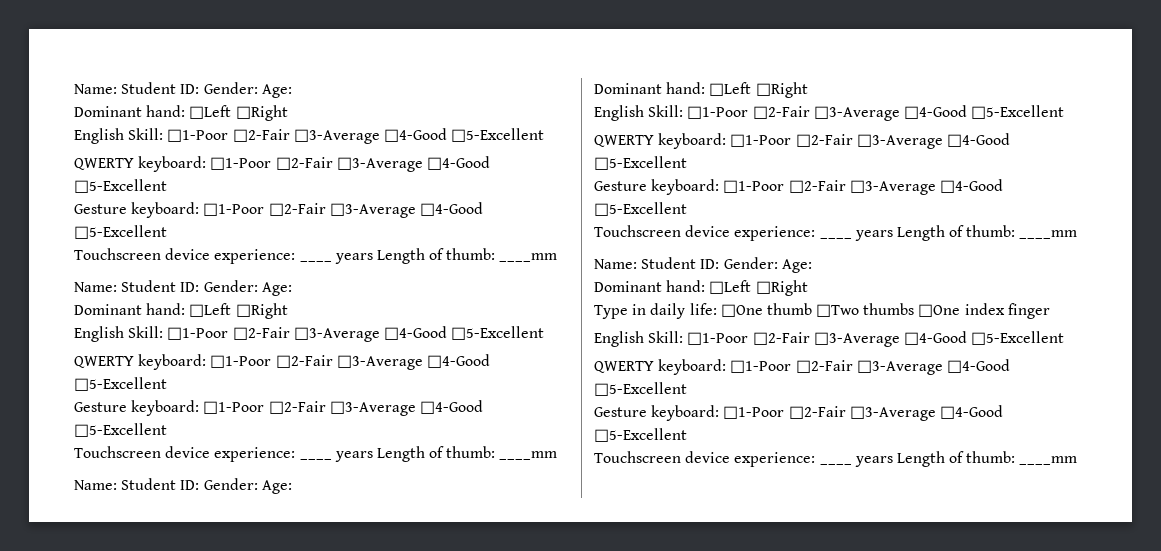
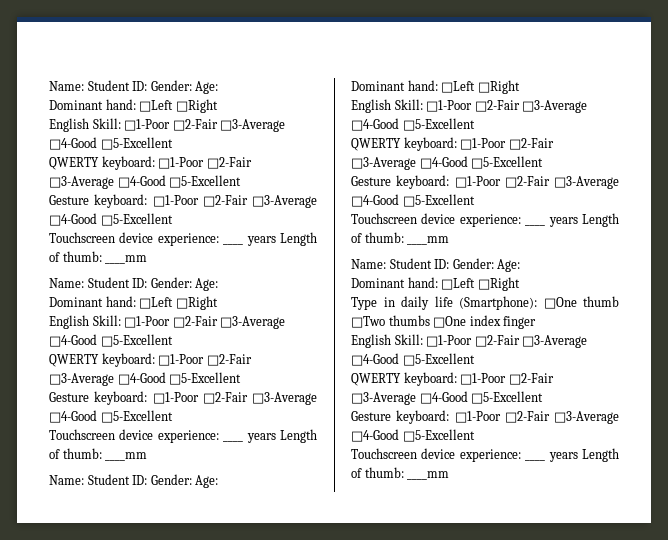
[689,303,717,315] life: -> [434,296,537,310] life (Smartphone):

